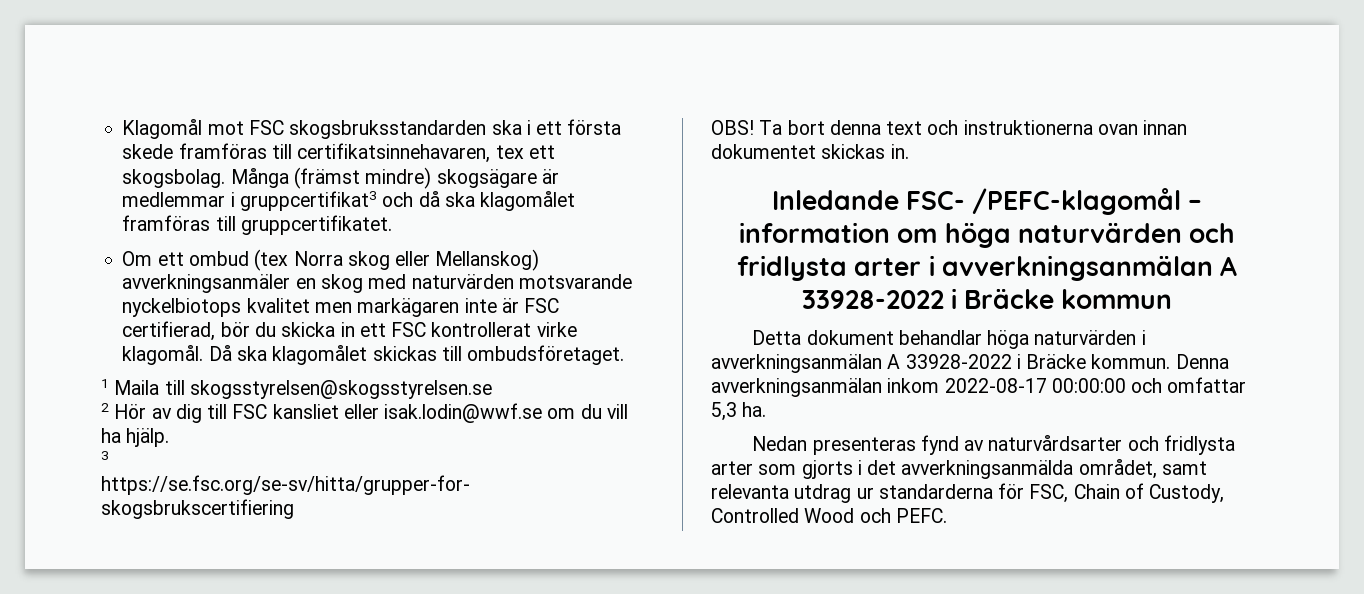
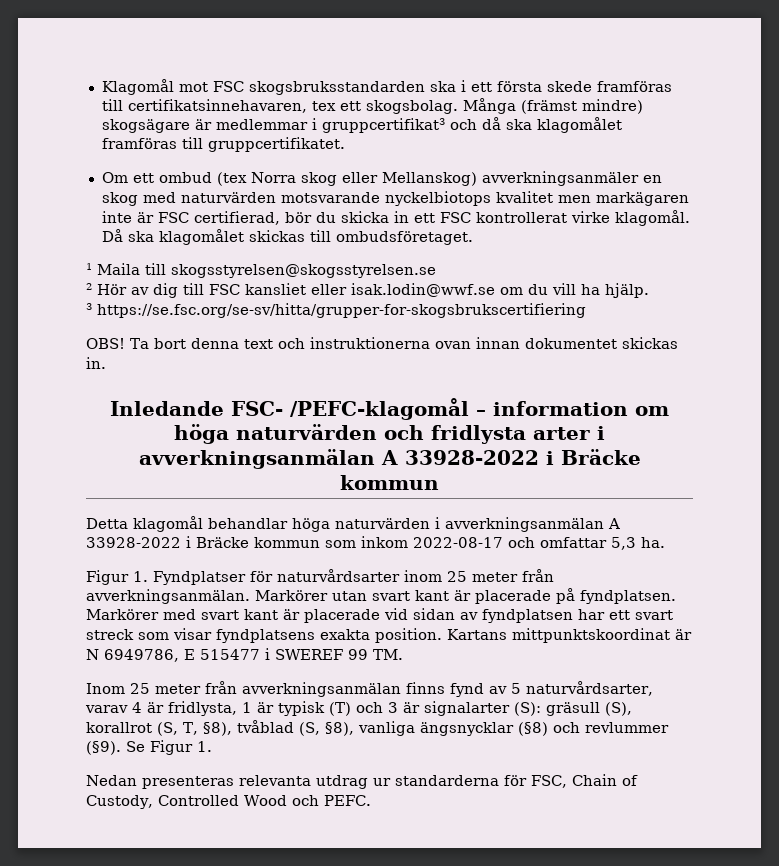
[806,330,894,345] dokument -> [133,516,203,532] klagomål
[1091,354,1229,369] [711,378,882,397] kommun. Denna avverkningsanmälan -> [254,537,356,548] kommun som
[1051,378,1126,393] 00:00:00 -> (503, 542) none
[752,435,1235,455] [711,459,1207,479] Nedan presenteras fynd av naturvårdsarter och fridlysta arter som gjorts i det avverkningsanmälda området, samt -> [86,569,554,585] [86,588,676,604] [86,608,673,623] [86,628,692,643] [86,648,403,662] [86,681,653,697] [85,701,632,716] [86,720,669,736] [86,740,212,755] [86,775,234,789] Figur 1. Fyndplatser för naturvårdsarter inom 25 meter från avverkningsanmälan. Markörer utan svart kant är placerade på fyndplatsen. Markörer med svart kant är placerade vid sidan av fyndplatsen har ett svart streck som visar fyndplatsens exakta position. Kartans mittpunktskoordinat är N 6949786, E 515477 i SWEREF 99 TM. // Inom 25 meter från avverkningsanmälan finns fynd av 5 naturvårdsarter, varav 4 är fridlysta, 1 är typisk (T) och 3 är signalarter (S): gräsull (S), korallrot (S, T, §8), tvåblad (S, §8), vanliga ängsnycklar (§8) och revlummer (§9). Se Figur 1. // Nedan presenteras

